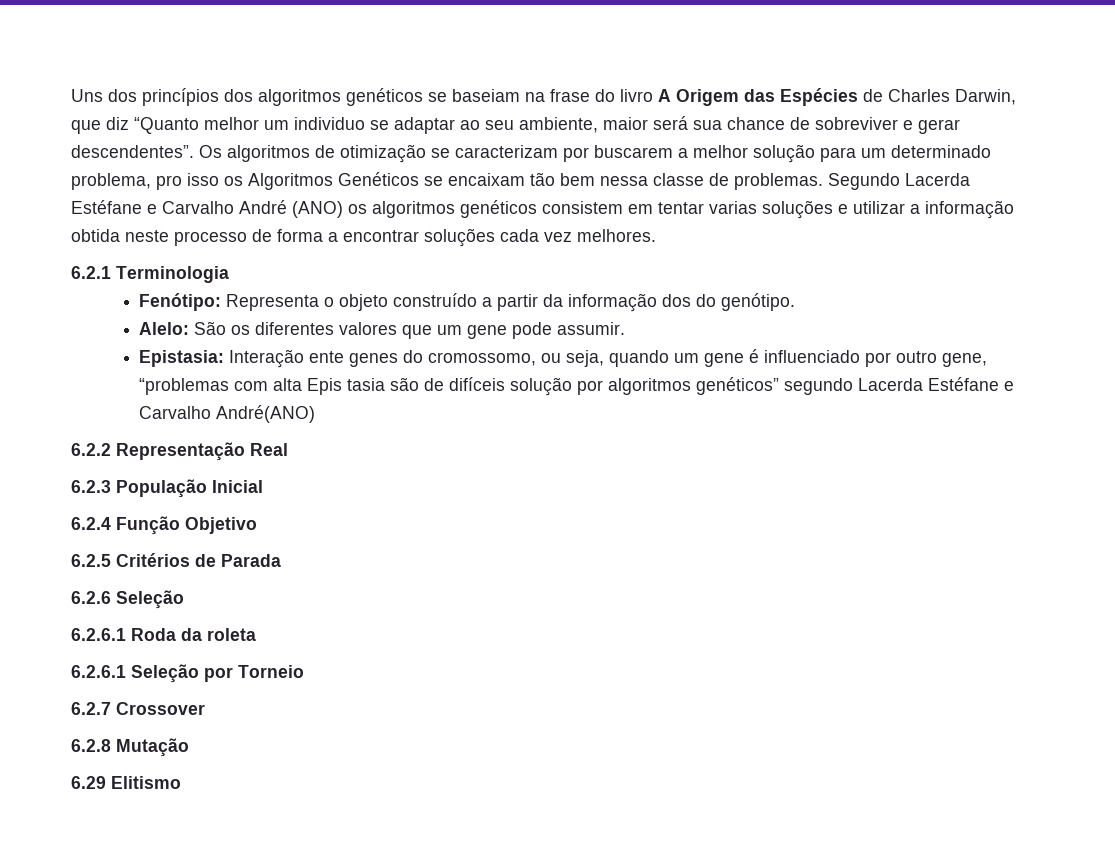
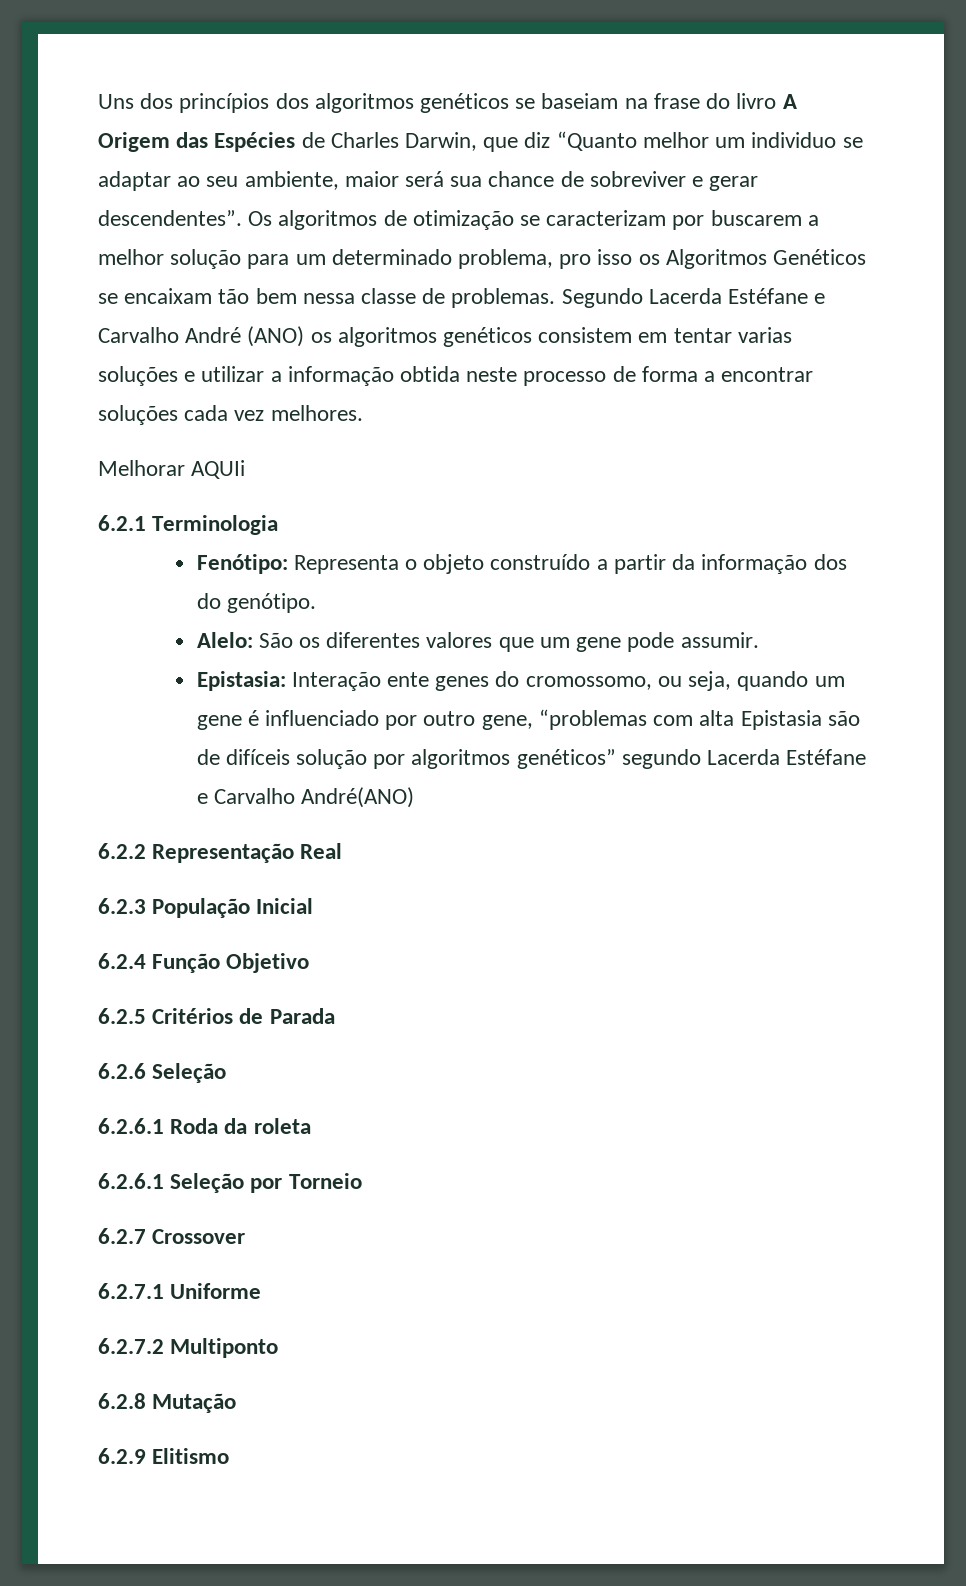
(656, 235) none -> [98,460,246,479] // Melhorar AQUIi
[307,378,386,395] Epis tasia -> [740,710,822,730] Epistasia
(205, 708) none -> [98,1283,262,1299] [98,1338,279,1358] // 6.2.7.1 Uniforme // 6.2.7.2 Multiponto
[71,776,106,789] 6.29 -> [98,1448,146,1464] 6.2.9

